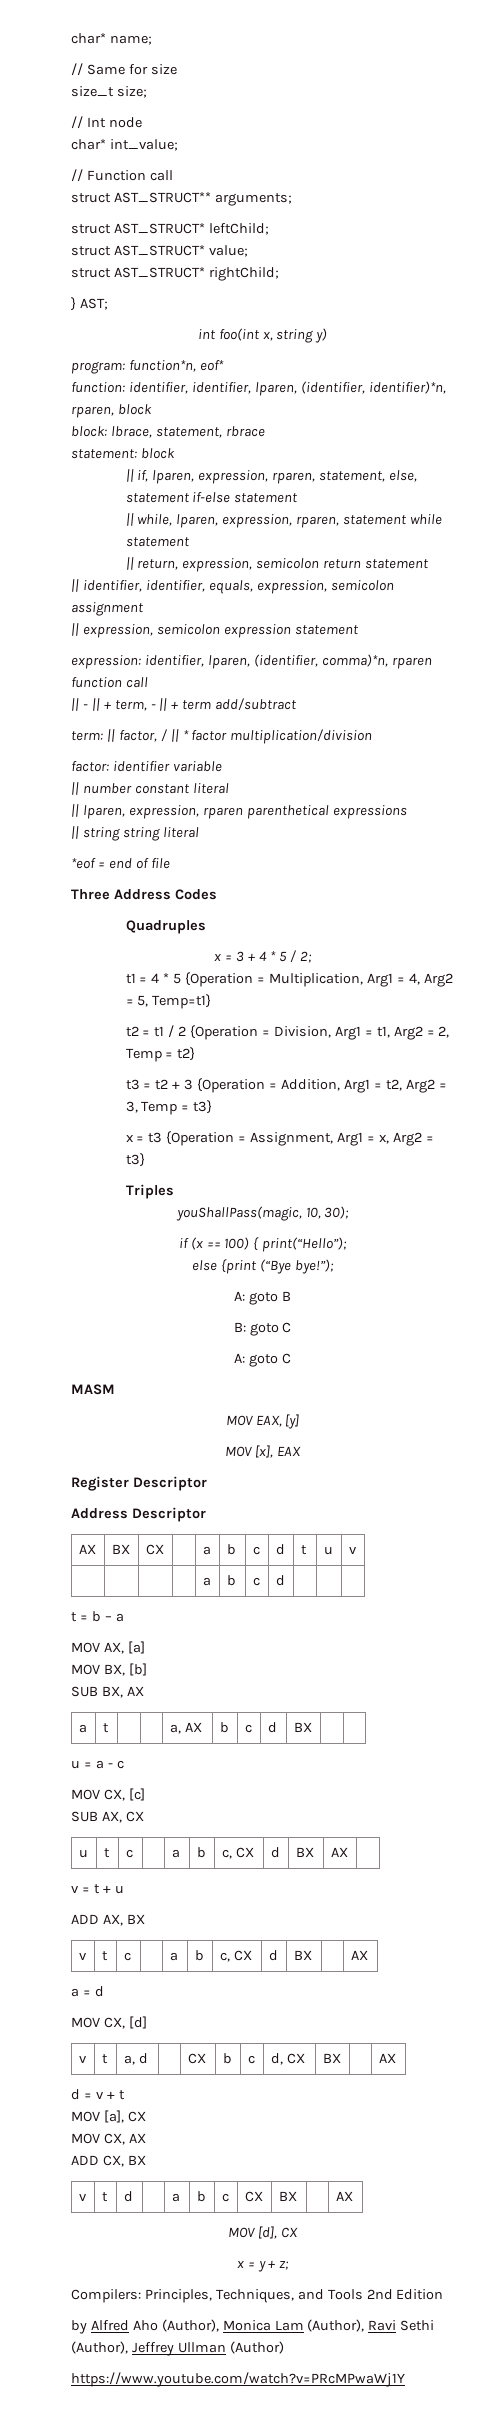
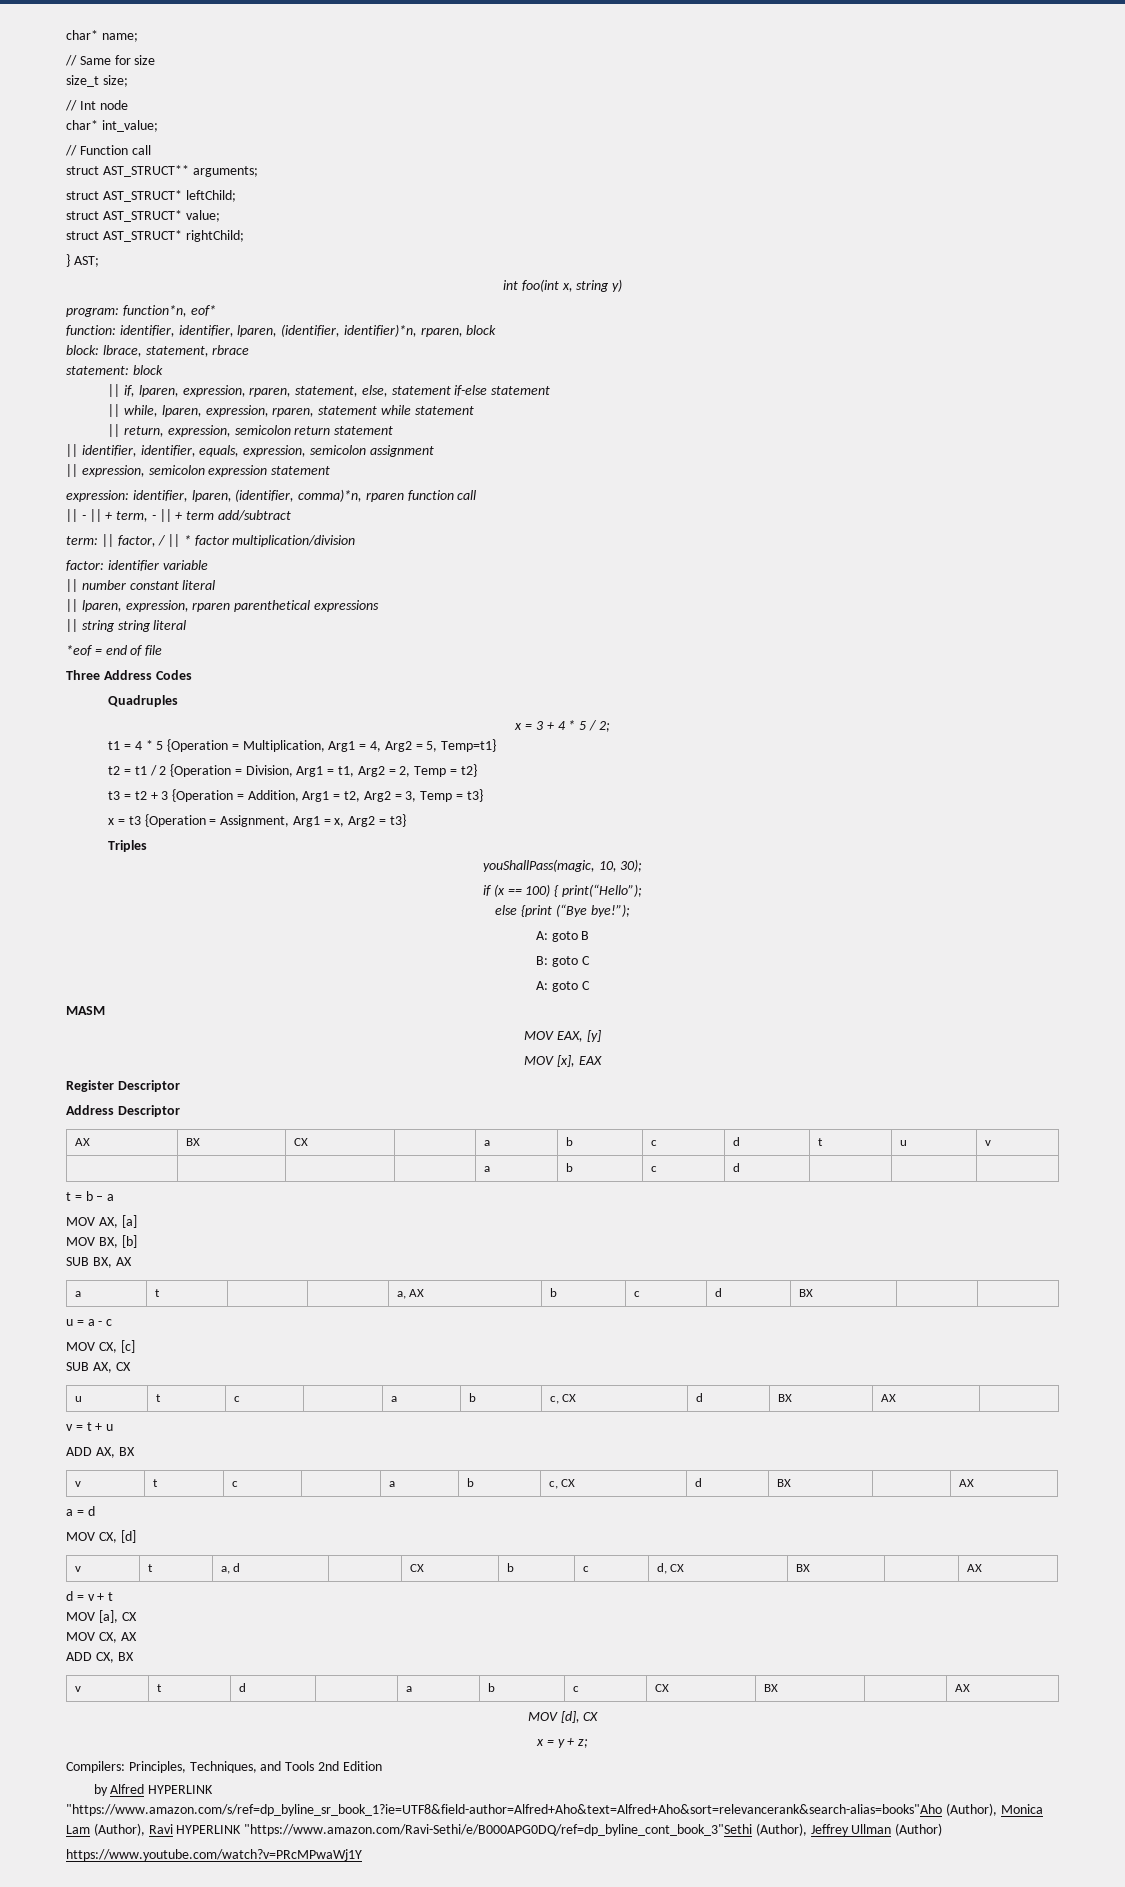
[132,2320,158,2331] Aho -> [148,1785,214,1794] [66,1804,942,1816] HYPERLINK "https://www.amazon.com/s/ref=dp_byline_sr_book_1?ie=UTF8&field-author=Alfred+Aho&text=Alfred+Aho&sort=relevancerank&search-alias=books"Aho
[400,2320,435,2331] Sethi -> [176,1824,753,1836] HYPERLINK "https://www.amazon.com/Ravi-Sethi/e/B000APG0DQ/ref=dp_byline_cont_book_3"Sethi

